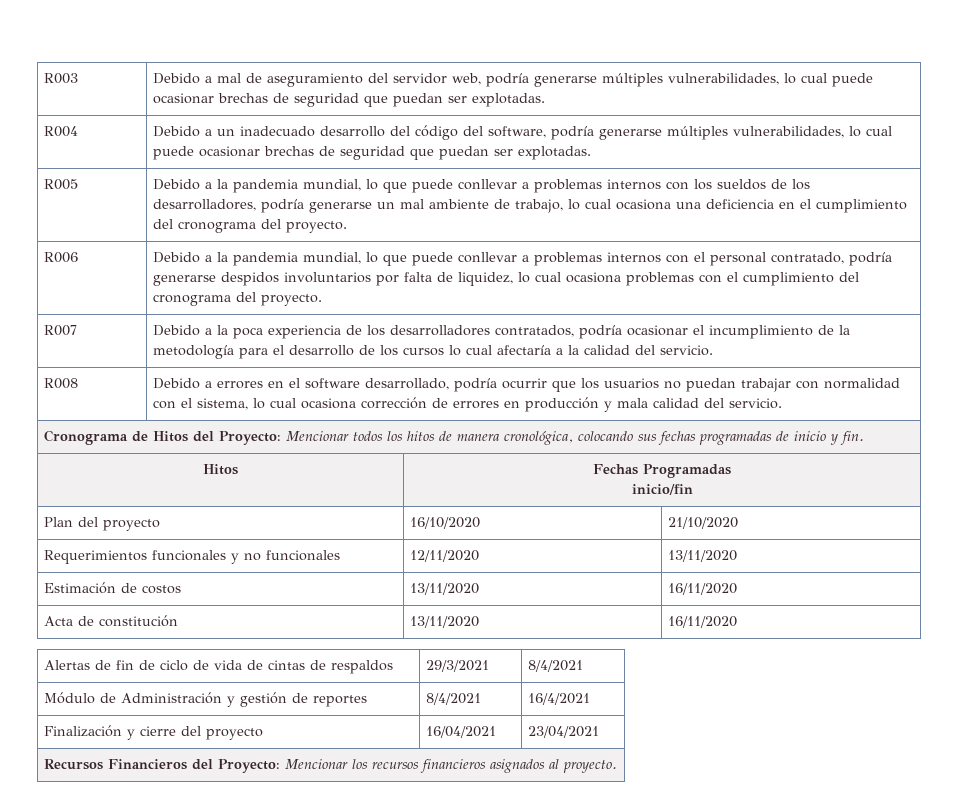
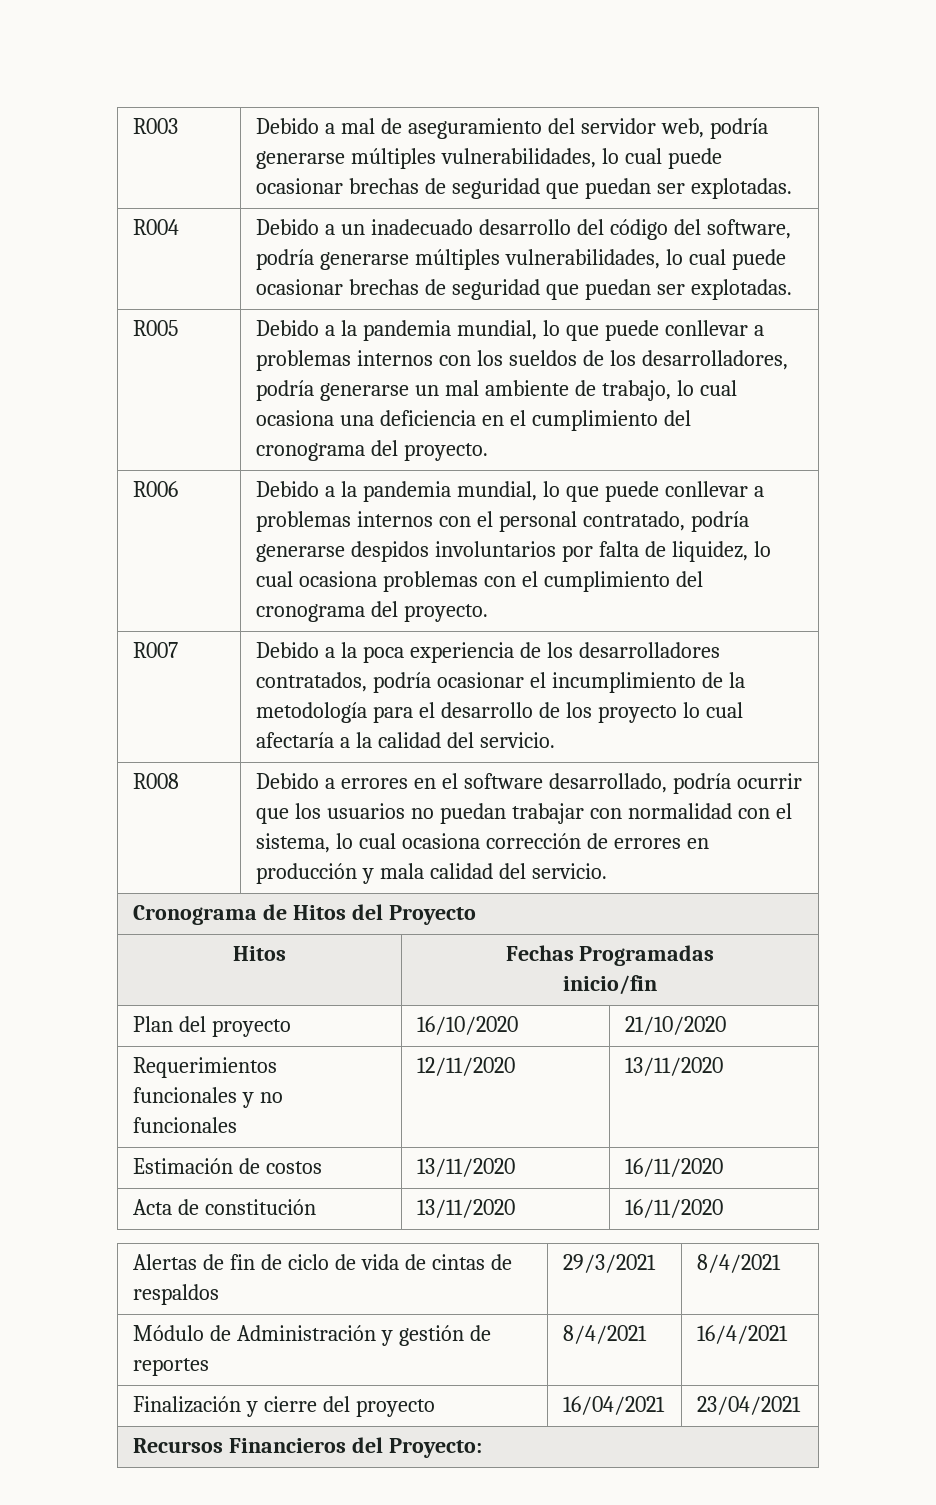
[402,347,444,356] cursos -> [597,705,677,723] proyecto
[218,431,864,445] Proyecto: Mencionar todos los hitos de manera cronológica, colocando sus fechas programadas de inicio y fin. -> [388,905,476,925] Proyecto
[284,759,617,773] Mencionar los recursos financieros asignados al proyecto. -> (482, 1448) none

